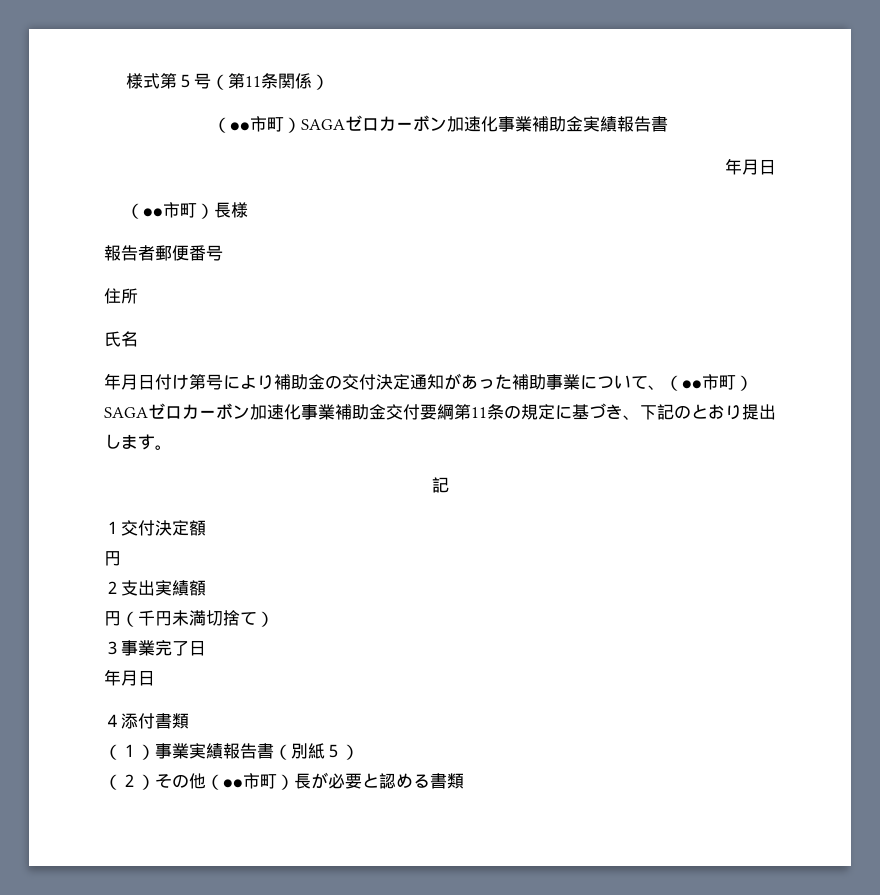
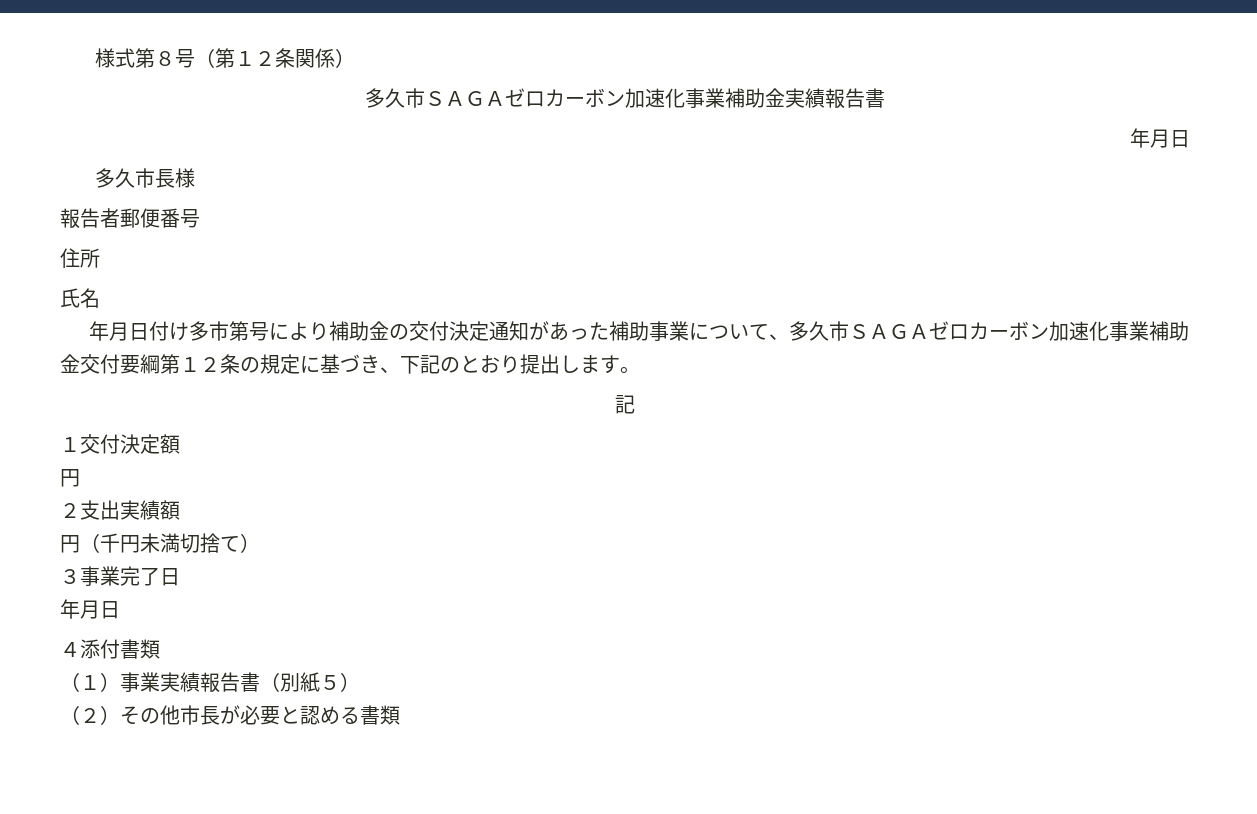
[176,73,261,90] ５号（第11 -> [155,48,276,68] ８号（第１２
[212,116,345,133] （●●市町）SAGA -> [365,88,505,108] 多久市ＳＡＧＡ
[125,202,214,219] （●●市町） -> [95,168,156,188] 多久市
(189, 382) none -> [189,321,230,341] 多市
[665,374,753,391] [104,407,148,418] （●●市町）SAGA -> [789,321,930,341] 多久市ＳＡＧＡ
[471,407,487,418] 11 -> [180,357,220,372] １２
[206,773,294,790] （●●市町） -> [180,705,200,725] 市

